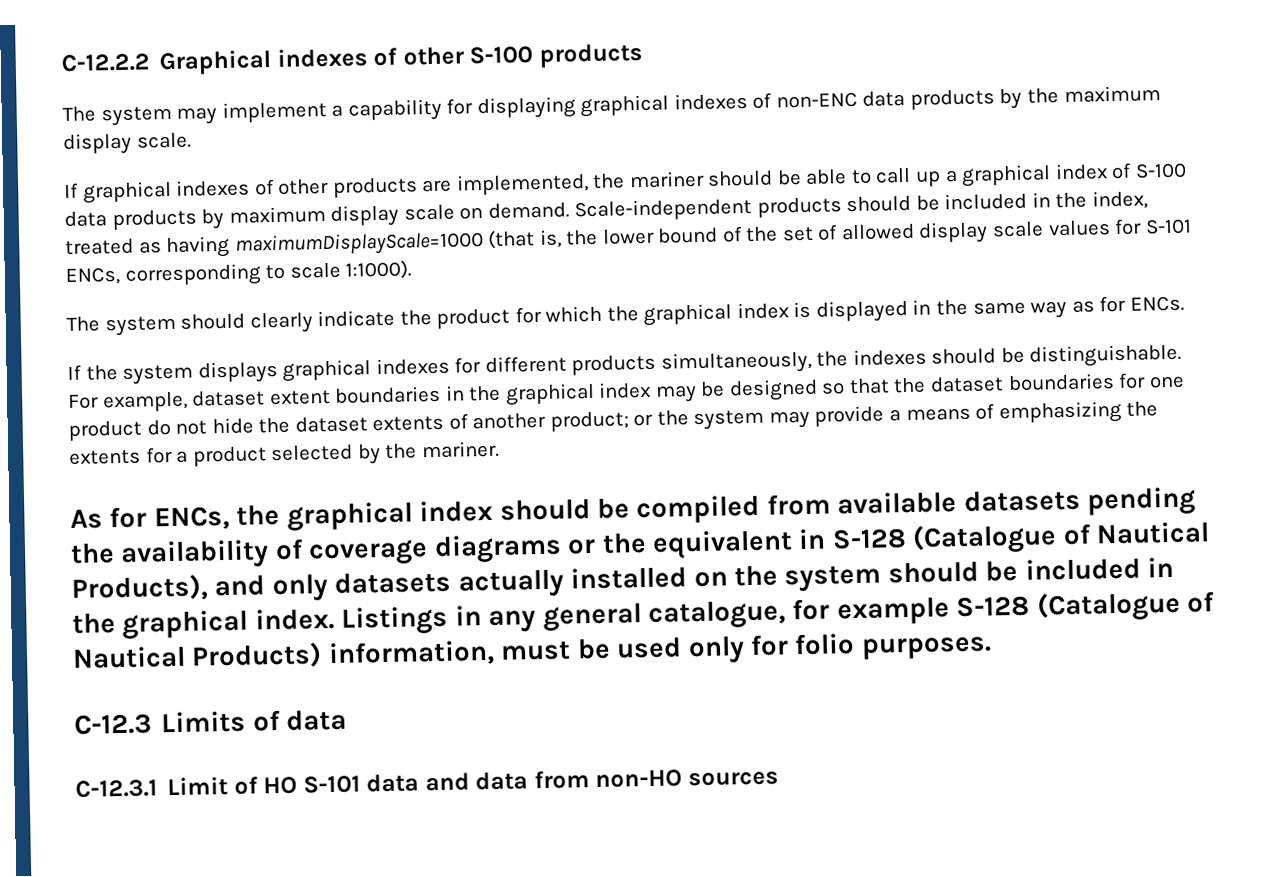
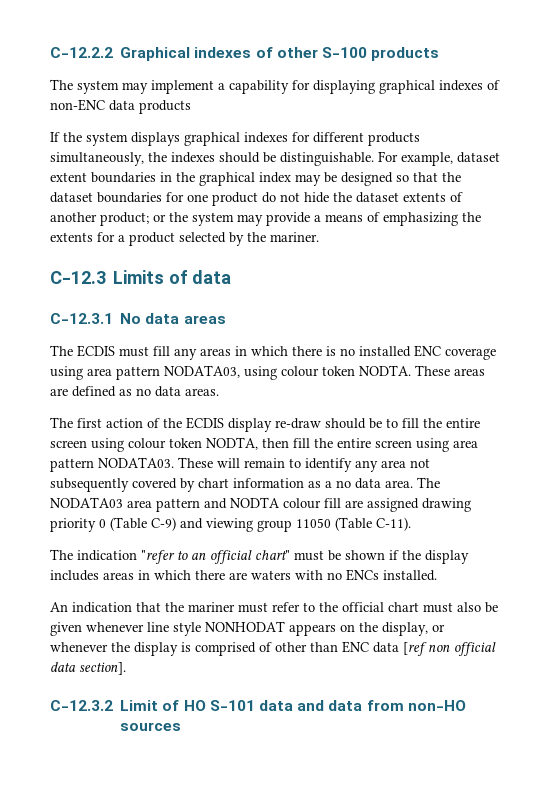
[999,85,1161,110] [63,132,192,155] [64,162,1187,204] [64,190,1149,231] [65,218,1192,259] [65,260,413,287] [66,295,1185,337] by the maximum display scale. // If graphical indexes of other products are implemented, the mariner should be able to call up a graphical index of S-100 data products by maximum display scale on demand. Scale-independent products should be included in the index, treated as having maximumDisplayScale=1000 (that is, the lower bound of the set of allowed display scale values for S-101 ENCs, corresponding to scale 1:1000). // The system should clearly indicate the product for which the graphical index is displayed in the same way as for ENCs. -> (191, 107) none
[70,486,1197,531] [70,521,1211,569] [71,556,1175,602] [72,590,1216,639] [72,633,992,670] [74,709,348,735] [75,779,158,798] As for ENCs, the graphical index should be compiled from available datasets pending the availability of coverage diagrams or the equivalent in S-128 (Catalogue of Nautical Products), and only datasets actually installed on the system should be included in the graphical index. Listings in any general catalogue, for example S-128 (Catalogue of Nautical Products) information, must be used only for folio purposes. // C-12.3 Limits of data // C-12.3.1 -> [50,270,232,284] [50,313,226,324] [50,345,496,360] [50,365,485,380] [50,386,219,397] [50,417,480,432] [50,437,478,452] [50,457,430,472] [50,477,440,492] [50,497,471,512] [50,517,411,532] [50,549,469,564] [50,569,437,581] [50,602,498,613] [50,621,445,636] [50,641,496,656] [50,662,126,675] [50,700,113,711] C-12.3 Limits of data // C-12.3.1 No data areas // The ECDIS must fill any areas in which there is no installed ENC coverage using area pattern NODATA03, using colour token NODTA. These areas are defined as no data areas. // The first action of the ECDIS display re-draw should be to fill the entire screen using colour token NODTA, then fill the entire screen using area pattern NODATA03. These will remain to identify any area not subsequently covered by chart information as a no data area. The NODATA03 area pattern and NODTA colour fill are assigned drawing priority 0 (Table C-9) and viewing group 11050 (Table C-11). // The indication "refer to an official chart" must be shown if the display includes areas in which there are waters with no ENCs installed. // An indication that the mariner must refer to the official chart must also be given whenever line style NONHODAT appears on the display, or whenever the display is comprised of other than ENC data [ref non official data section]. // C-12.3.2

